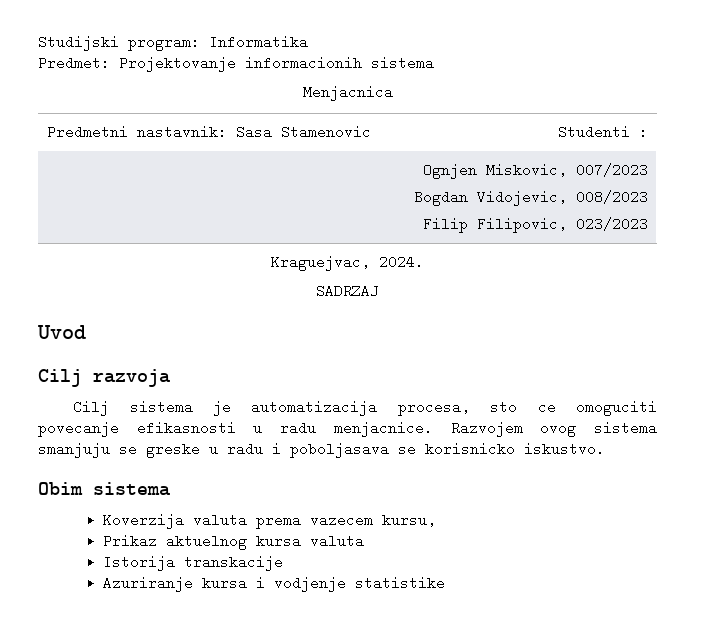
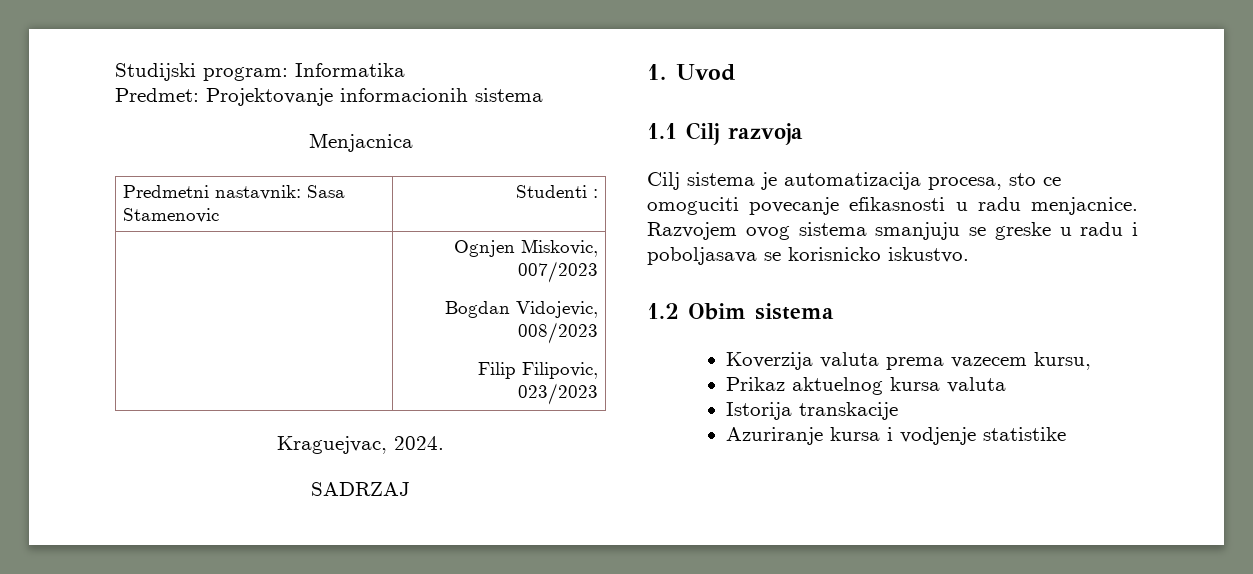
(379, 291) none -> [647,64,666,80] 1.
(86, 332) none -> [647,123,677,139] 1.1
(605, 449) none -> [647,303,679,319] 1.2

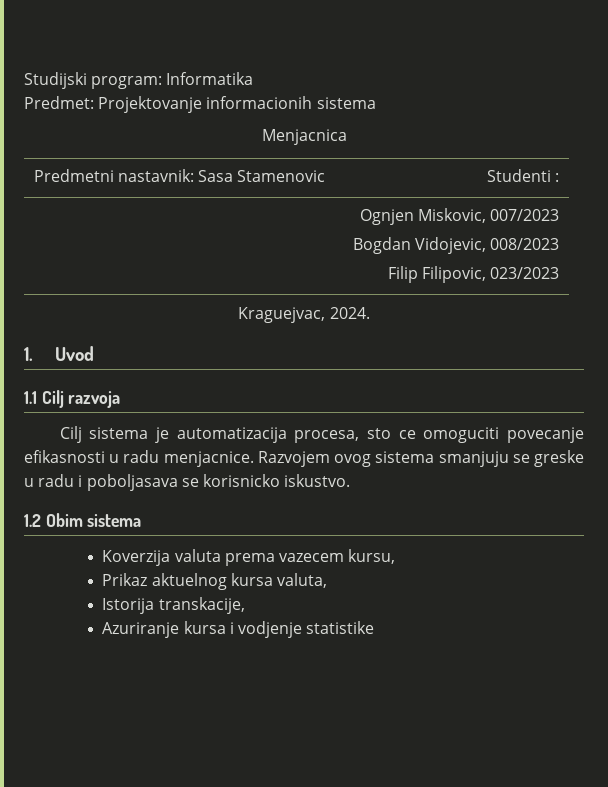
[311,482,410,496] // SADRZAJ -> (370, 313) none
[947,377,1007,393] valuta -> [276,573,327,588] valuta,
[799,402,899,420] transkacije -> [158,597,245,614] transkacije,

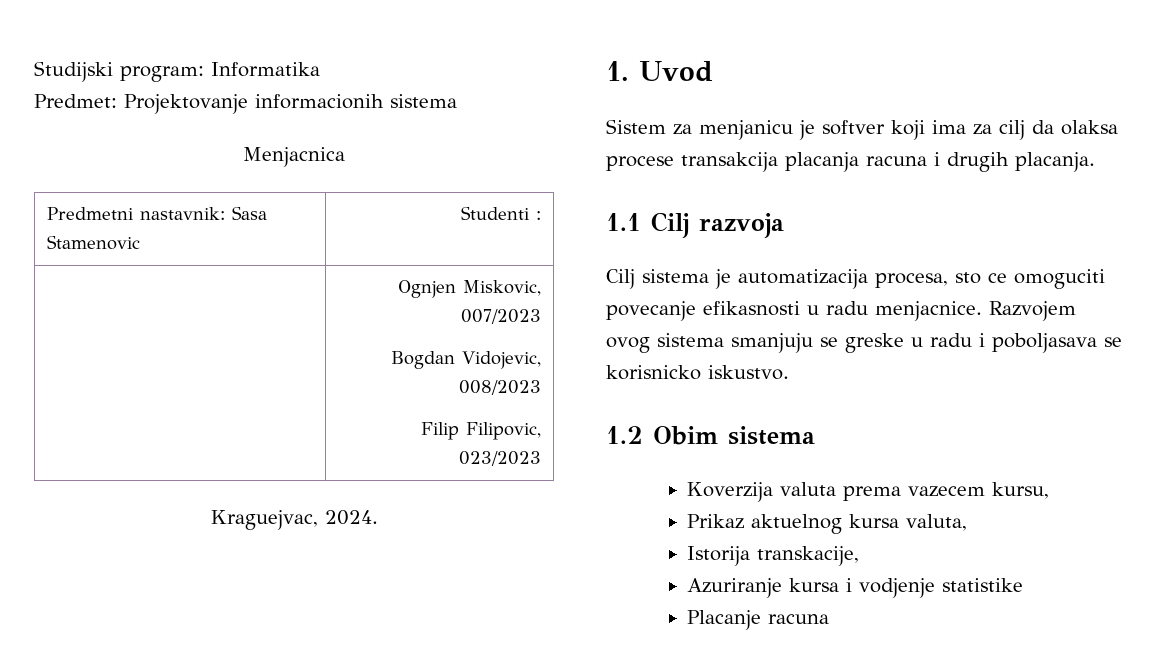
(94, 353) none -> [606,119,1118,140] [606,152,1095,172] // Sistem za menjanicu je softver koji ima za cilj da olaksa procese transakcija placanja racuna i drugih placanja.
(375, 627) none -> [687,610,830,630] // Placanje racuna

